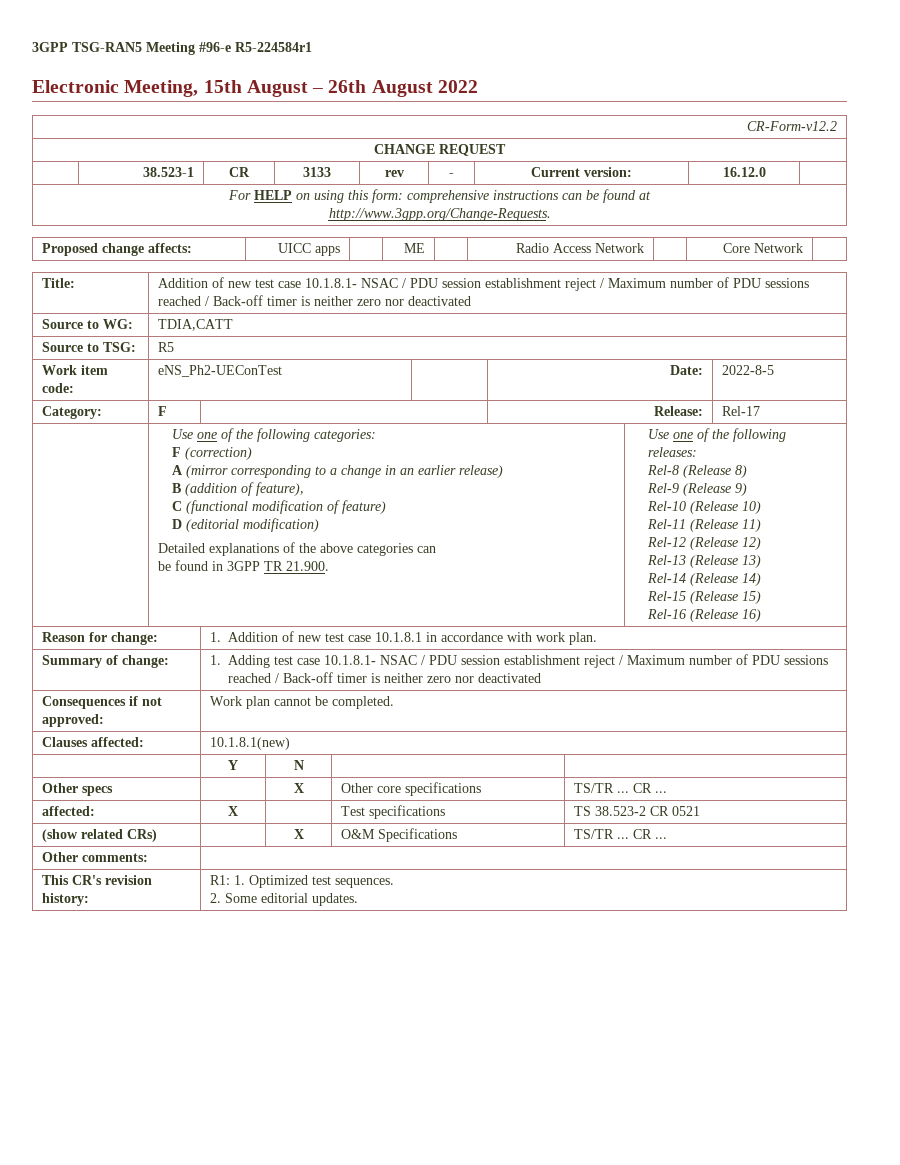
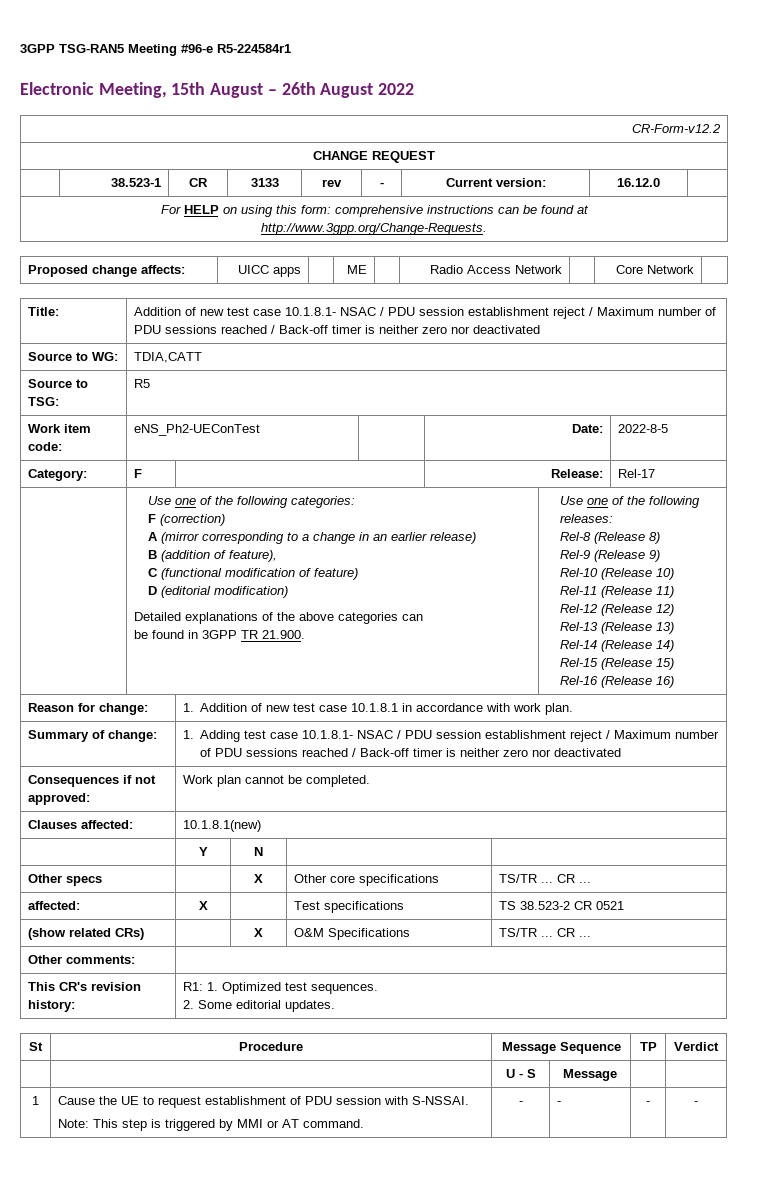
(358, 899) none -> [29,1042,43,1051] [239,1042,303,1051] [501,1042,621,1054] [639,1042,657,1051] [674,1042,719,1051] [505,1069,536,1078] [563,1069,618,1081] [32,1096,39,1105] [57,1096,469,1108] [57,1119,364,1131] [518,1101,523,1105] [556,1101,561,1105] [646,1101,650,1105] [694,1101,698,1105] // St | Procedure | Message Sequence | TP | Verdict // | | U - S | Message | | // 1 | Cause the UE to request establishment of PDU session with S-NSSAI. // Note: This step is triggered by MMI or AT command. | - | - | - | -

